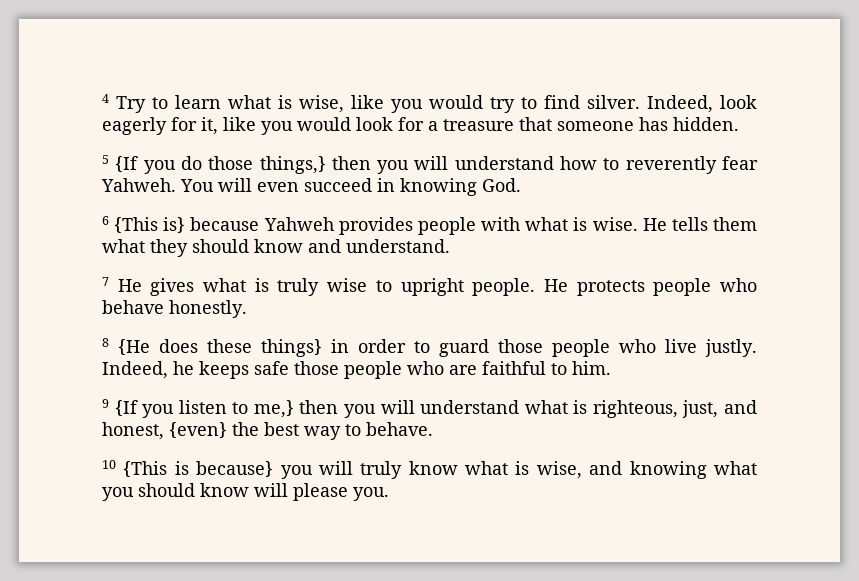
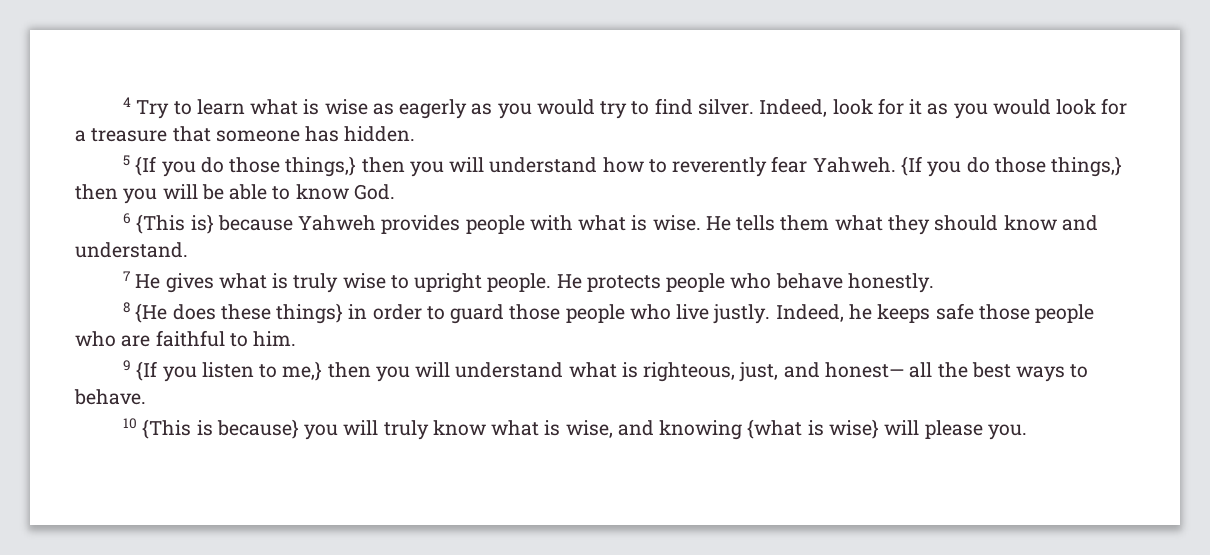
[299,95,384,113] wise, like -> [324,99,493,119] wise as eagerly as
[102,117,256,135] eagerly for it, like -> [877,98,949,115] for it as
[180,178,477,196] You will even succeed in knowing -> [900,156,1123,177] [75,184,349,204] {If you do those things,} then you will be able to know
[102,422,227,440] honest, {even} -> [824,362,933,378] honest— all
[304,426,341,440] way -> [1016,366,1066,382] ways
[713,461,757,475] [102,483,249,501] what you should know -> [747,419,879,439] {what is wise}

